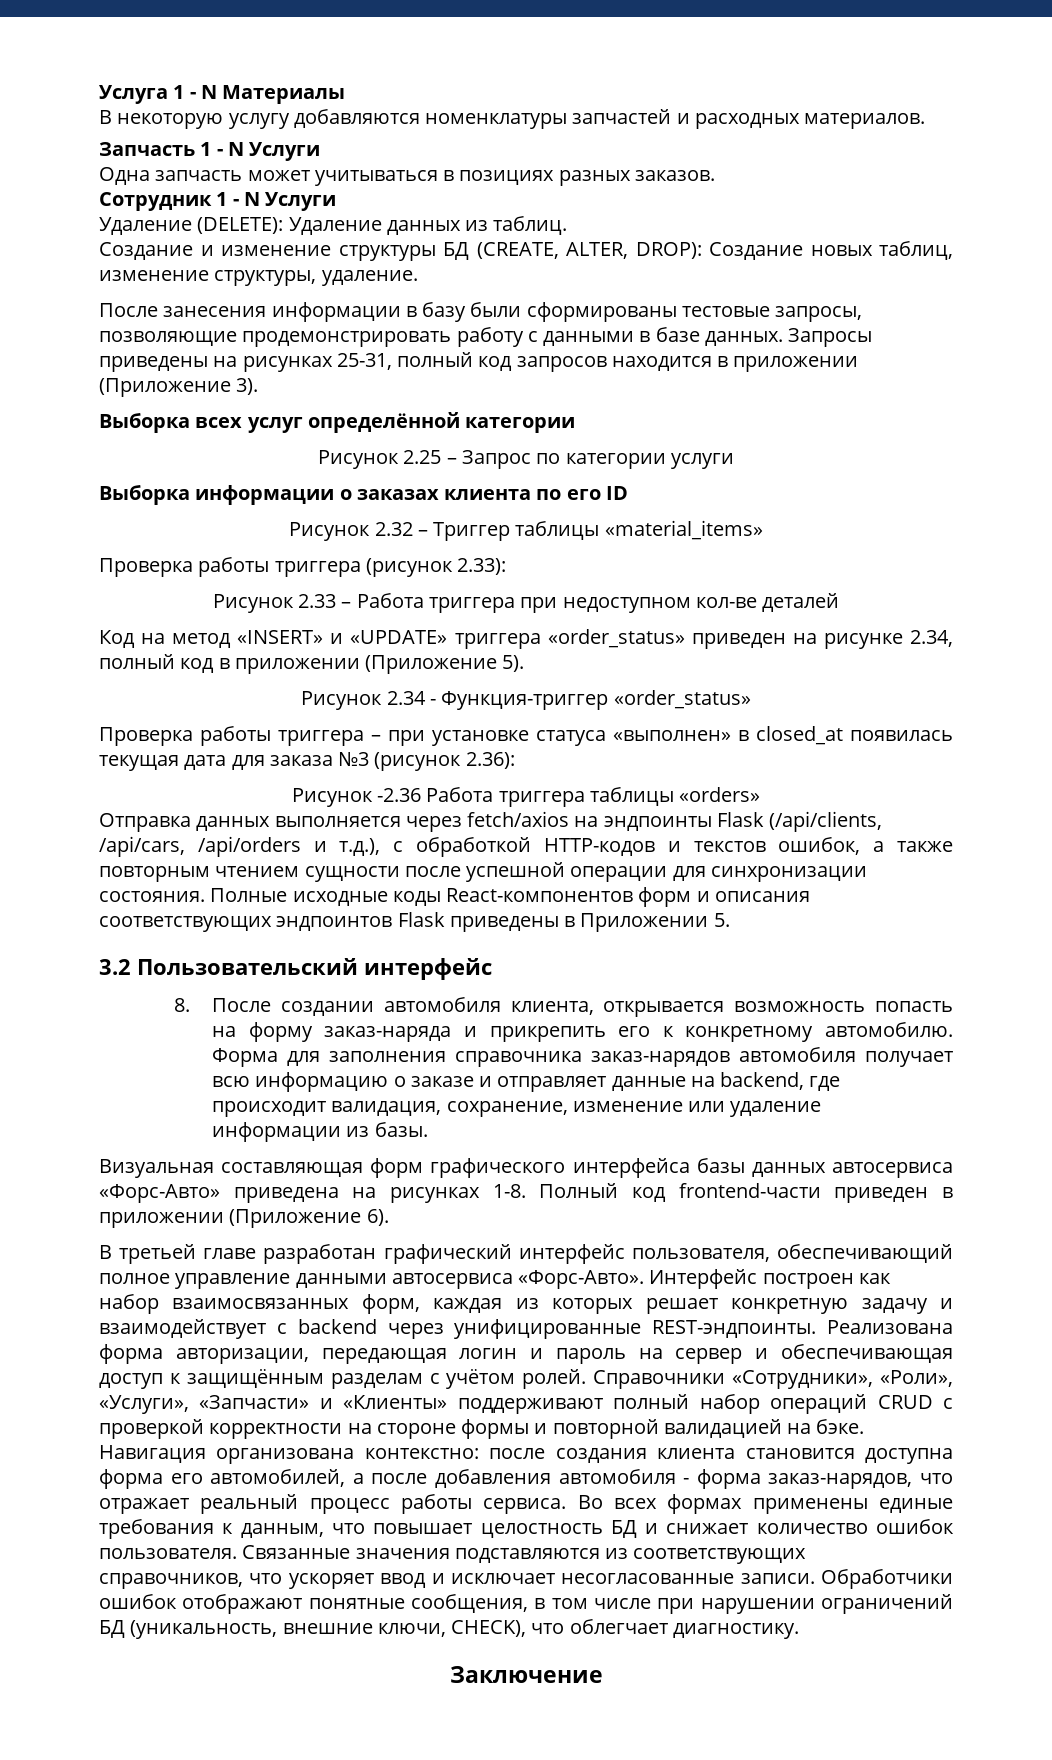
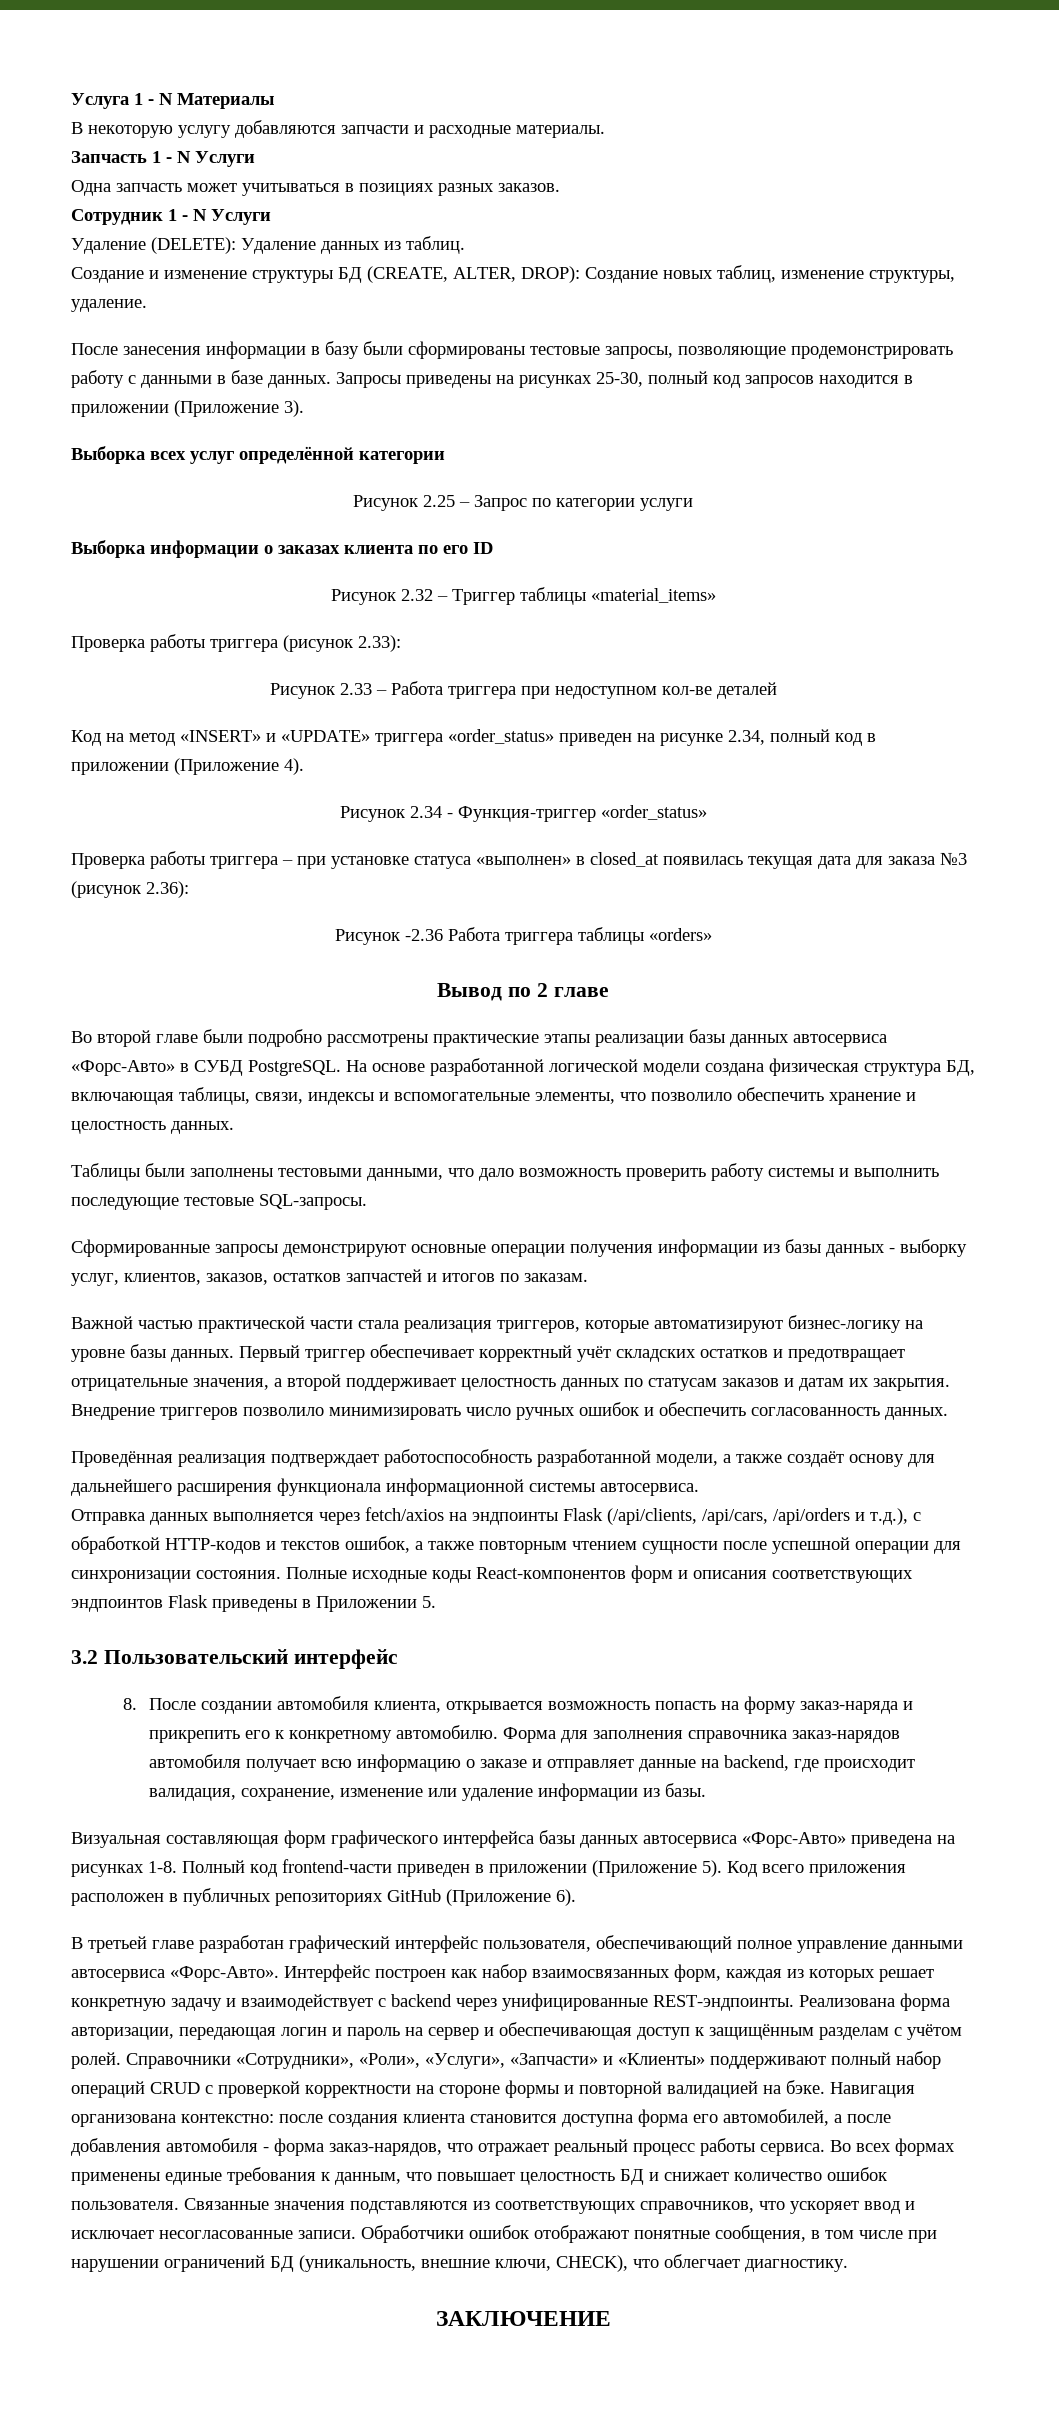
[425,109,926,129] номенклатуры запчастей и расходных материалов. -> [341,125,605,138] запчасти и расходные материалы.
[336,353,392,370] 25-31, -> [596,372,643,387] 25-30,
[502,655,525,672] 5). -> [284,758,304,775] 4).
(761, 794) none -> [437,983,609,1001] [71,1029,887,1047] [71,1058,975,1076] [71,1087,916,1105] [71,1121,234,1134] [71,1163,939,1181] [71,1194,367,1210] [71,1239,967,1257] [71,1269,588,1286] [71,1315,923,1333] [71,1344,905,1362] [71,1374,950,1391] [71,1402,948,1420] [71,1449,935,1467] [71,1478,699,1496] // Вывод по 2 главе // Во второй главе были подробно рассмотрены практические этапы реализации базы данных автосервиса «Форс-Авто» в СУБД PostgreSQL. На основе разработанной логической модели создана физическая структура БД, включающая таблицы, связи, индексы и вспомогательные элементы, что позволило обеспечить хранение и целостность данных. // Таблицы были заполнены тестовыми данными, что дало возможность проверить работу системы и выполнить последующие тестовые SQL-запросы. // Сформированные запросы демонстрируют основные операции получения информации из базы данных - выборку услуг, клиентов, заказов, остатков запчастей и итогов по заказам. // Важной частью практической части стала реализация триггеров, которые автоматизируют бизнес-логику на уровне базы данных. Первый триггер обеспечивает корректный учёт складских остатков и предотвращает отрицательные значения, а второй поддерживает целостность данных по статусам заказов и датам их закрытия. Внедрение триггеров позволило минимизировать число ручных ошибок и обеспечить согласованность данных. // Проведённая реализация подтверждает работоспособность разработанной модели, а также создаёт основу для дальнейшего расширения функционала информационной системы автосервиса.
(362, 1218) none -> [702,1860,906,1877] [71,1888,551,1906] 5). Код всего приложения расположен в публичных репозиториях GitHub (Приложение
[449,1666,603,1683] Заключение -> [435,2311,611,2326] ЗАКЛЮЧЕНИЕ

